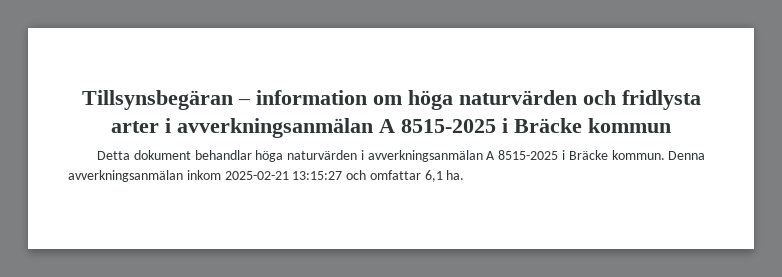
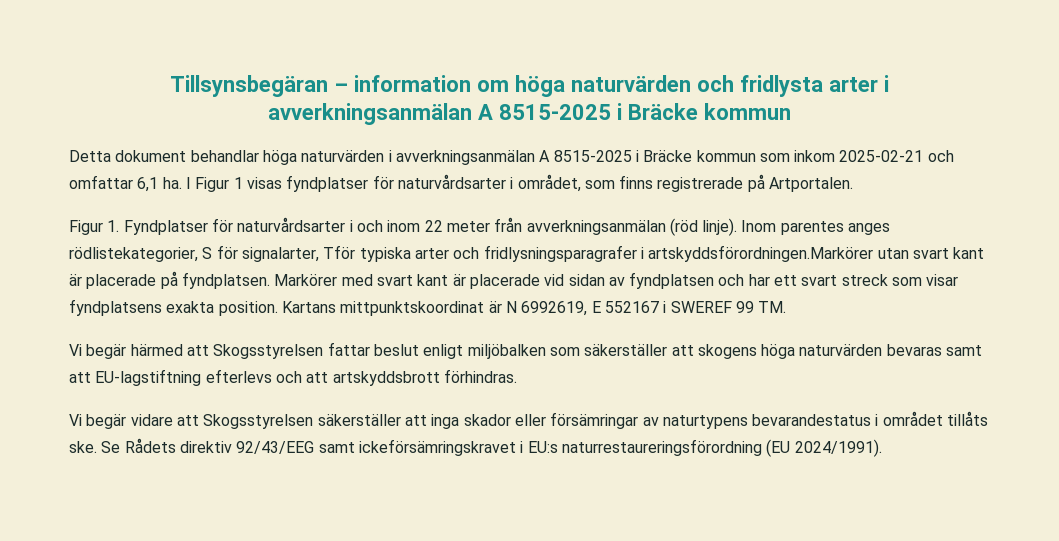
[611,150,706,160] [68,170,183,182] kommun. Denna avverkningsanmälan -> [696,150,790,162] kommun som
[292,171,343,180] 13:15:27 -> (924, 156) none
(465, 175) none -> [185,174,854,192] [69,217,891,236] [69,245,985,262] [69,271,959,289] [69,299,787,316] [69,342,983,359] [69,369,517,386] [69,411,989,429] [69,438,882,457] I Figur 1 visas fyndplatser för naturvårdsarter i området, som finns registrerade på Artportalen. // Figur 1. Fyndplatser för naturvårdsarter i och inom 22 meter från avverkningsanmälan (röd linje). Inom parentes anges rödlistekategorier, S för signalarter, Tför typiska arter och fridlysningsparagrafer i artskyddsförordningen.Markörer utan svart kant är placerade på fyndplatsen. Markörer med svart kant är placerade vid sidan av fyndplatsen och har ett svart streck som visar fyndplatsens exakta position. Kartans mittpunktskoordinat är N 6992619, E 552167 i SWEREF 99 TM. // Vi begär härmed att Skogsstyrelsen fattar beslut enligt miljöbalken som säkerställer att skogens höga naturvärden bevaras samt att EU-lagstiftning efterlevs och att artskyddsbrott förhindras. // Vi begär vidare att Skogsstyrelsen säkerställer att inga skador eller försämringar av naturtypens bevarandestatus i området tillåts ske. Se Rådets direktiv 92/43/EEG samt ickeförsämringskravet i EU:s naturrestaureringsförordning (EU 2024/1991).

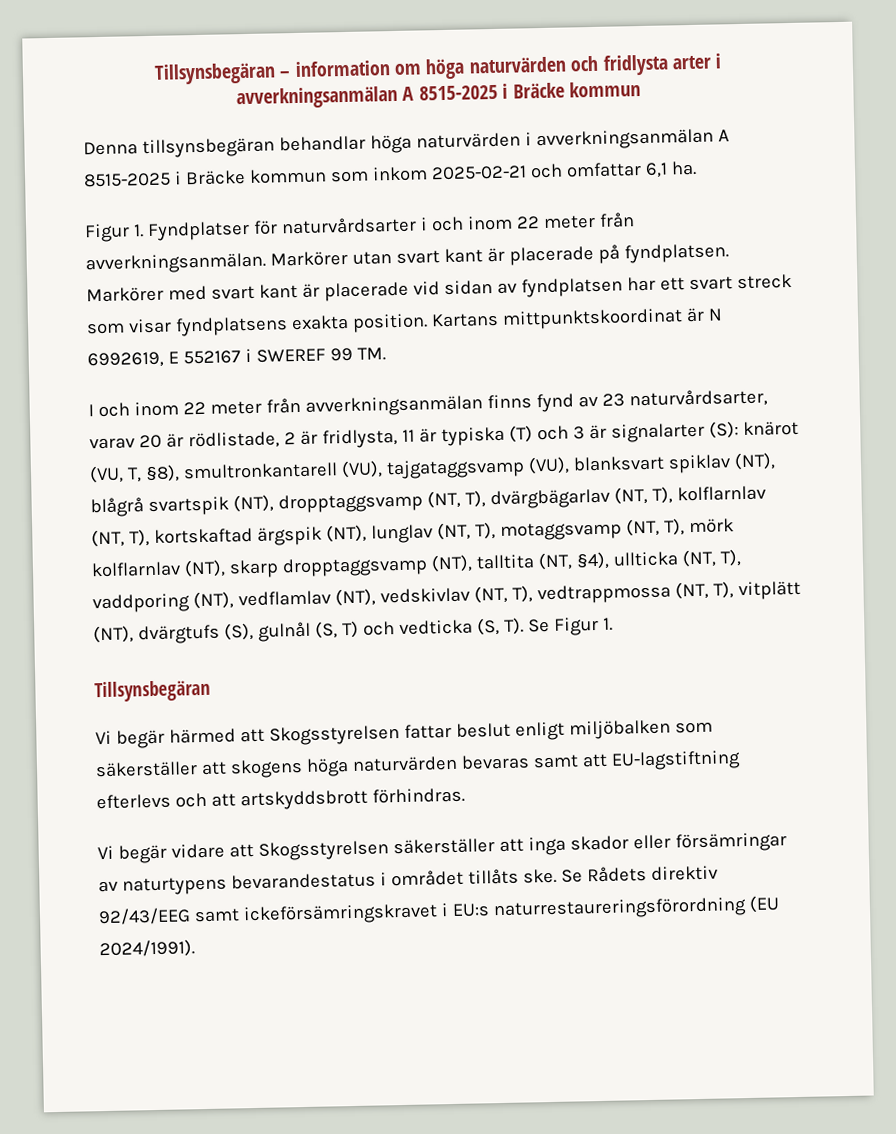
[69,150,187,162] Detta dokument -> [83,137,275,159] Denna tillsynsbegäran
[185,174,854,192] I Figur 1 visas fyndplatser för naturvårdsarter i området, som finns registrerade på Artportalen. -> (697, 168) none
[526,218,891,236] [69,245,874,262] avverkningsanmälan (röd linje). Inom parentes anges rödlistekategorier, S för signalarter, Tför typiska arter och fridlysningsparagrafer i artskyddsförordningen.Markörer -> [85,250,348,275] avverkningsanmälan. Markörer
[718,274,745,286] och -> (623, 287) none
(787, 307) none -> [88,388,768,418] [89,420,799,450] [89,452,776,484] [90,485,766,518] [91,518,734,548] [91,549,742,579] [92,580,801,614] [93,616,613,645] [94,679,211,703] // I och inom 22 meter från avverkningsanmälan finns fynd av 23 naturvårdsarter, varav 20 är rödlistade, 2 är fridlysta, 11 är typiska (T) och 3 är signalarter (S): knärot (VU, T, §8), smultronkantarell (VU), tajgataggsvamp (VU), blanksvart spiklav (NT), blågrå svartspik (NT), dropptaggsvamp (NT, T), dvärgbägarlav (NT, T), kolflarnlav (NT, T), kortskaftad ärgspik (NT), lunglav (NT, T), motaggsvamp (NT, T), mörk kolflarnlav (NT), skarp dropptaggsvamp (NT), talltita (NT, §4), ullticka (NT, T), vaddporing (NT), vedflamlav (NT), vedskivlav (NT, T), vedtrappmossa (NT, T), vitplätt (NT), dvärgtufs (S), gulnål (S, T) och vedticka (S, T). Se Figur 1. // Tillsynsbegäran

